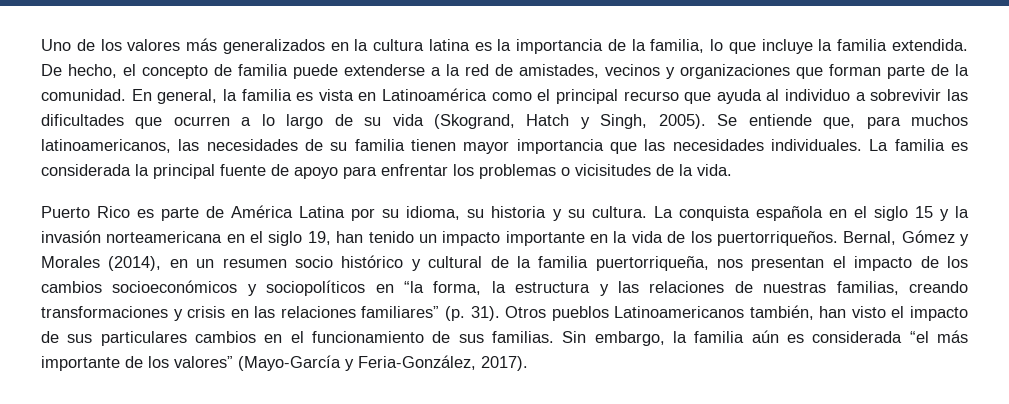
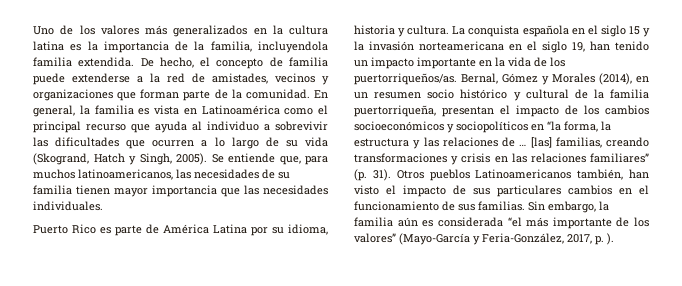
[710,39,833,54] lo que incluye la -> [258,41,328,53] incluyendola
[869,139,969,151] [41,164,732,179] La familia es considerada la principal fuente de apoyo para enfrentar los problemas o vicisitudes de la vida. -> (103, 206) none
[467,209,485,218] su -> (328, 229) none
[567,209,585,218] su -> (406, 32) none
[716,231,838,246] puertorriqueños. -> [354,73,457,85] puertorriqueños/as.
[717,259,744,268] nos -> (436, 111) none
[763,282,827,293] nuestras -> [519,137,552,148] … [las]
[481,356,528,371] 2017). -> [567,233,614,245] 2017, p. ).

